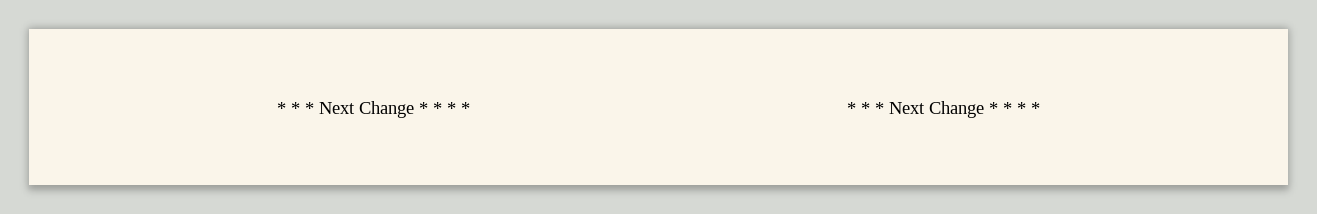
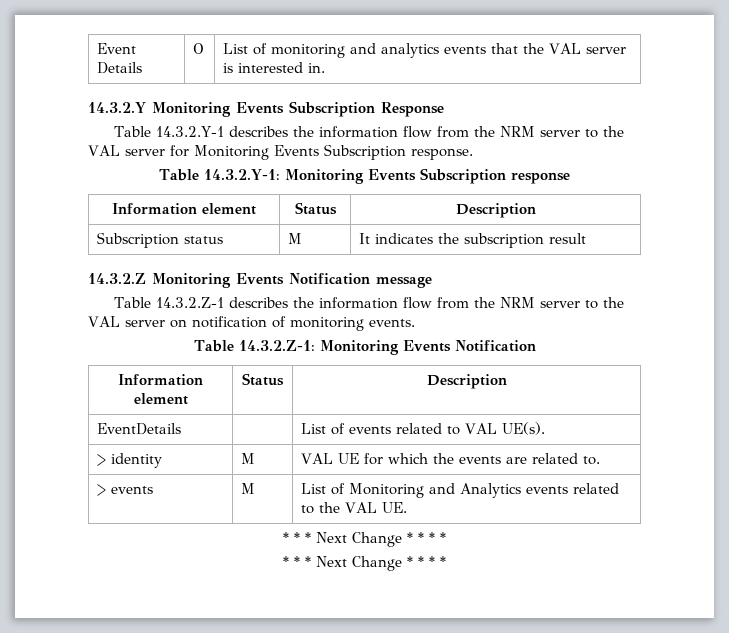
(277, 108) none -> [97,43,137,54] [97,62,143,74] [193,43,205,54] [223,43,627,58] [223,62,326,73] [88,101,444,117] [114,126,625,138] [88,144,473,160] [159,168,570,184] [112,203,256,215] [294,202,337,215] [455,203,536,218] [97,232,224,248] [288,233,303,244] [359,233,587,248] [88,273,432,288] [114,297,625,309] [88,316,415,331] [193,340,536,355] [118,374,203,386] [133,393,188,405] [242,373,284,386] [426,374,507,389] [97,423,182,435] [301,422,546,435] [97,453,163,468] [241,453,256,464] [301,453,601,465] [97,484,154,496] [241,483,256,494] [301,483,620,498] [301,502,408,514] Event Details | O | List of monitoring and analytics events that the VAL server is interested in. // 14.3.2.Y Monitoring Events Subscription Response // Table 14.3.2.Y-1 describes the information flow from the NRM server to the VAL server for Monitoring Events Subscription response. // Table 14.3.2.Y-1: Monitoring Events Subscription response // Information element | Status | Description // Subscription status | M | It indicates the subscription result // 14.3.2.Z Monitoring Events Notification message // Table 14.3.2.Z-1 describes the information flow from the NRM server to the VAL server on notification of monitoring events. // Table 14.3.2.Z-1: Monitoring Events Notification // Information element | Status | Description // EventDetails | | List of events related to VAL UE(s). // > identity | M | VAL UE for which the events are related to. // > events | M | List of Monitoring and Analytics events related to the VAL UE. //

